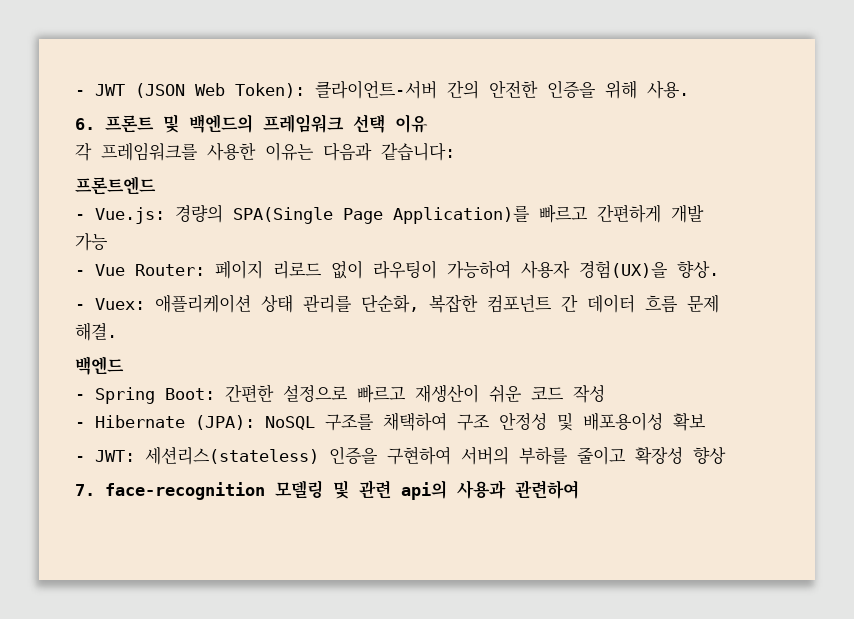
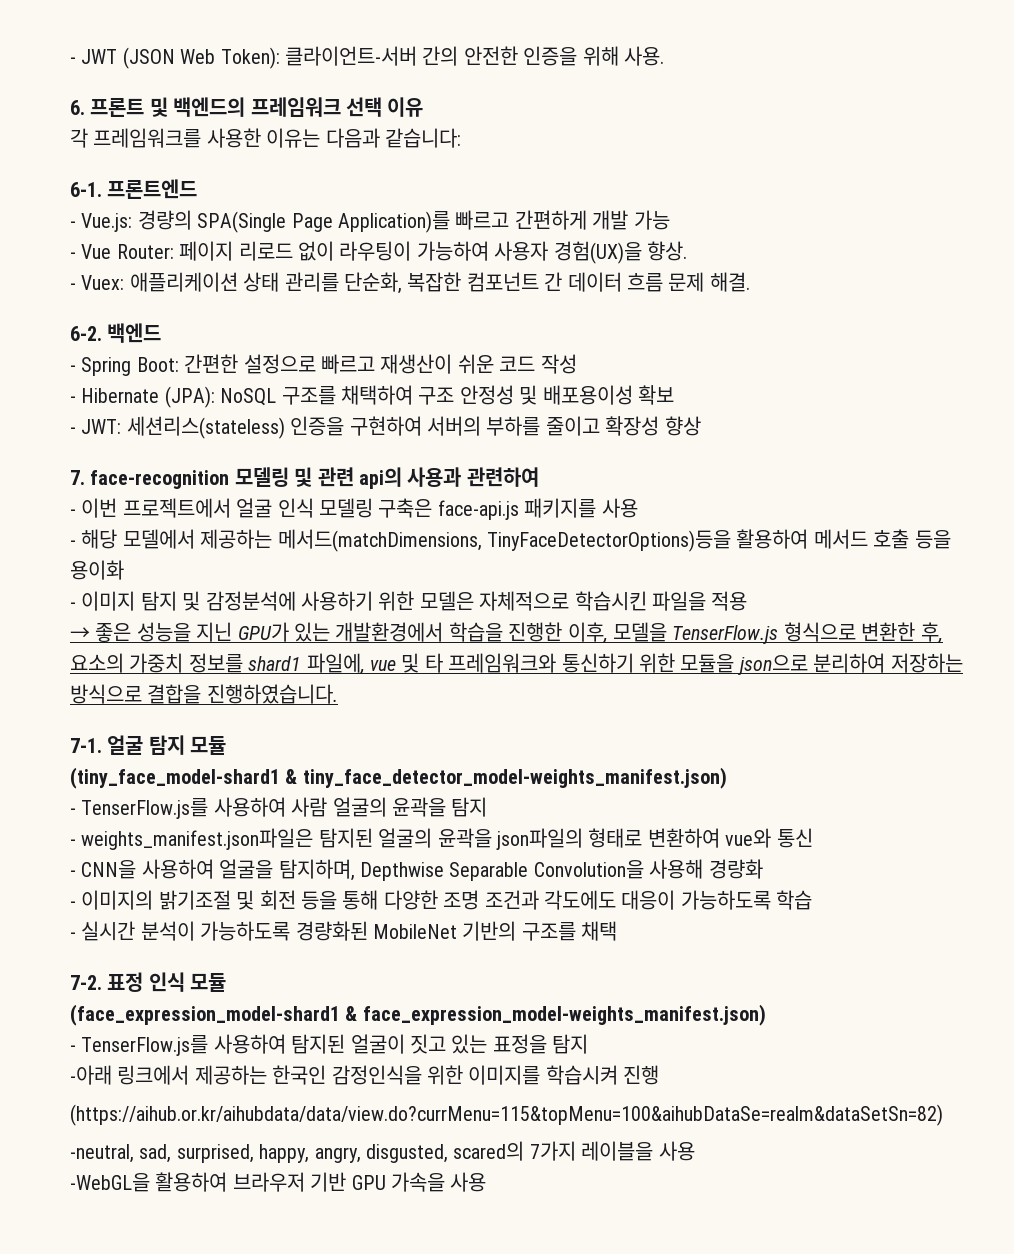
(455, 151) none -> [70,182,102,197] 6-1.
(117, 331) none -> [70,326,102,341] 6-2.
(579, 489) none -> [70,498,638,520] [70,529,951,552] [70,560,124,580] [70,591,748,611] [70,622,943,644] [70,653,963,675] [70,684,338,704] [70,735,227,755] [70,767,727,789] [70,797,488,819] [70,828,813,850] [70,859,763,881] [70,890,813,910] [70,921,618,941] [70,972,227,992] [70,1004,766,1026] [70,1034,589,1056] [70,1065,660,1085] [70,1104,943,1126] [70,1141,695,1163] [70,1172,487,1192] // - 이번 프로젝트에서 얼굴 인식 모델링 구축은 face-api.js 패키지를 사용 // - 해당 모델에서 제공하는 메서드(matchDimensions, TinyFaceDetectorOptions)등을 활용하여 메서드 호출 등을 용이화 // - 이미지 탐지 및 감정분석에 사용하기 위한 모델은 자체적으로 학습시킨 파일을 적용 // → 좋은 성능을 지닌 GPU가 있는 개발환경에서 학습을 진행한 이후, 모델을 TenserFlow.js 형식으로 변환한 후, 요소의 가중치 정보를 shard1 파일에, vue 및 타 프레임워크와 통신하기 위한 모듈을 json으로 분리하여 저장하는 방식으로 결합을 진행하였습니다. // 7-1. 얼굴 탐지 모듈 // (tiny_face_model-shard1 & tiny_face_detector_model-weights_manifest.json) // - TenserFlow.js를 사용하여 사람 얼굴의 윤곽을 탐지 // - weights_manifest.json파일은 탐지된 얼굴의 윤곽을 json파일의 형태로 변환하여 vue와 통신 // - CNN을 사용하여 얼굴을 탐지하며, Depthwise Separable Convolution을 사용해 경량화 // - 이미지의 밝기조절 및 회전 등을 통해 다양한 조명 조건과 각도에도 대응이 가능하도록 학습 // - 실시간 분석이 가능하도록 경량화된 MobileNet 기반의 구조를 채택 // 7-2. 표정 인식 모듈 // (face_expression_model-shard1 & face_expression_model-weights_manifest.json) // - TenserFlow.js를 사용하여 탐지된 얼굴이 짓고 있는 표정을 탐지 // -아래 링크에서 제공하는 한국인 감정인식을 위한 이미지를 학습시켜 진행 // (https://aihub.or.kr/aihubdata/data/view.do?currMenu=115&topMenu=100&aihubDataSe=realm&dataSetSn=82) // -neutral, sad, surprised, happy, angry, disgusted, scared의 7가지 레이블을 사용 // -WebGL을 활용하여 브라우저 기반 GPU 가속을 사용

